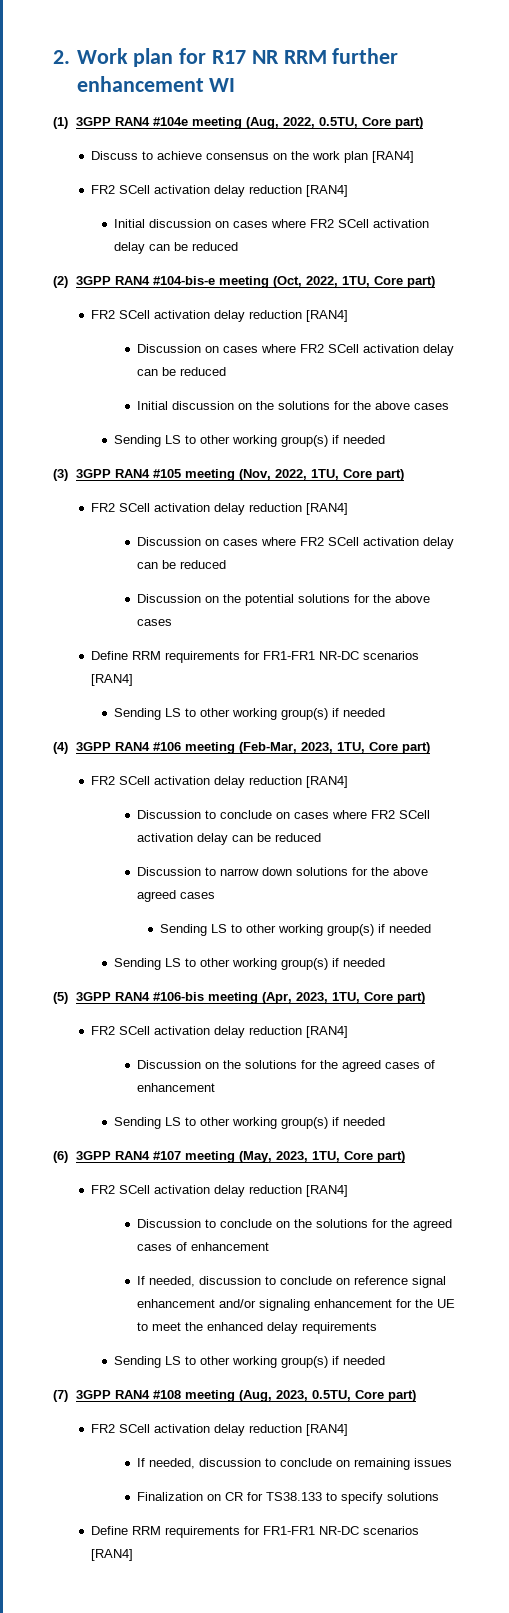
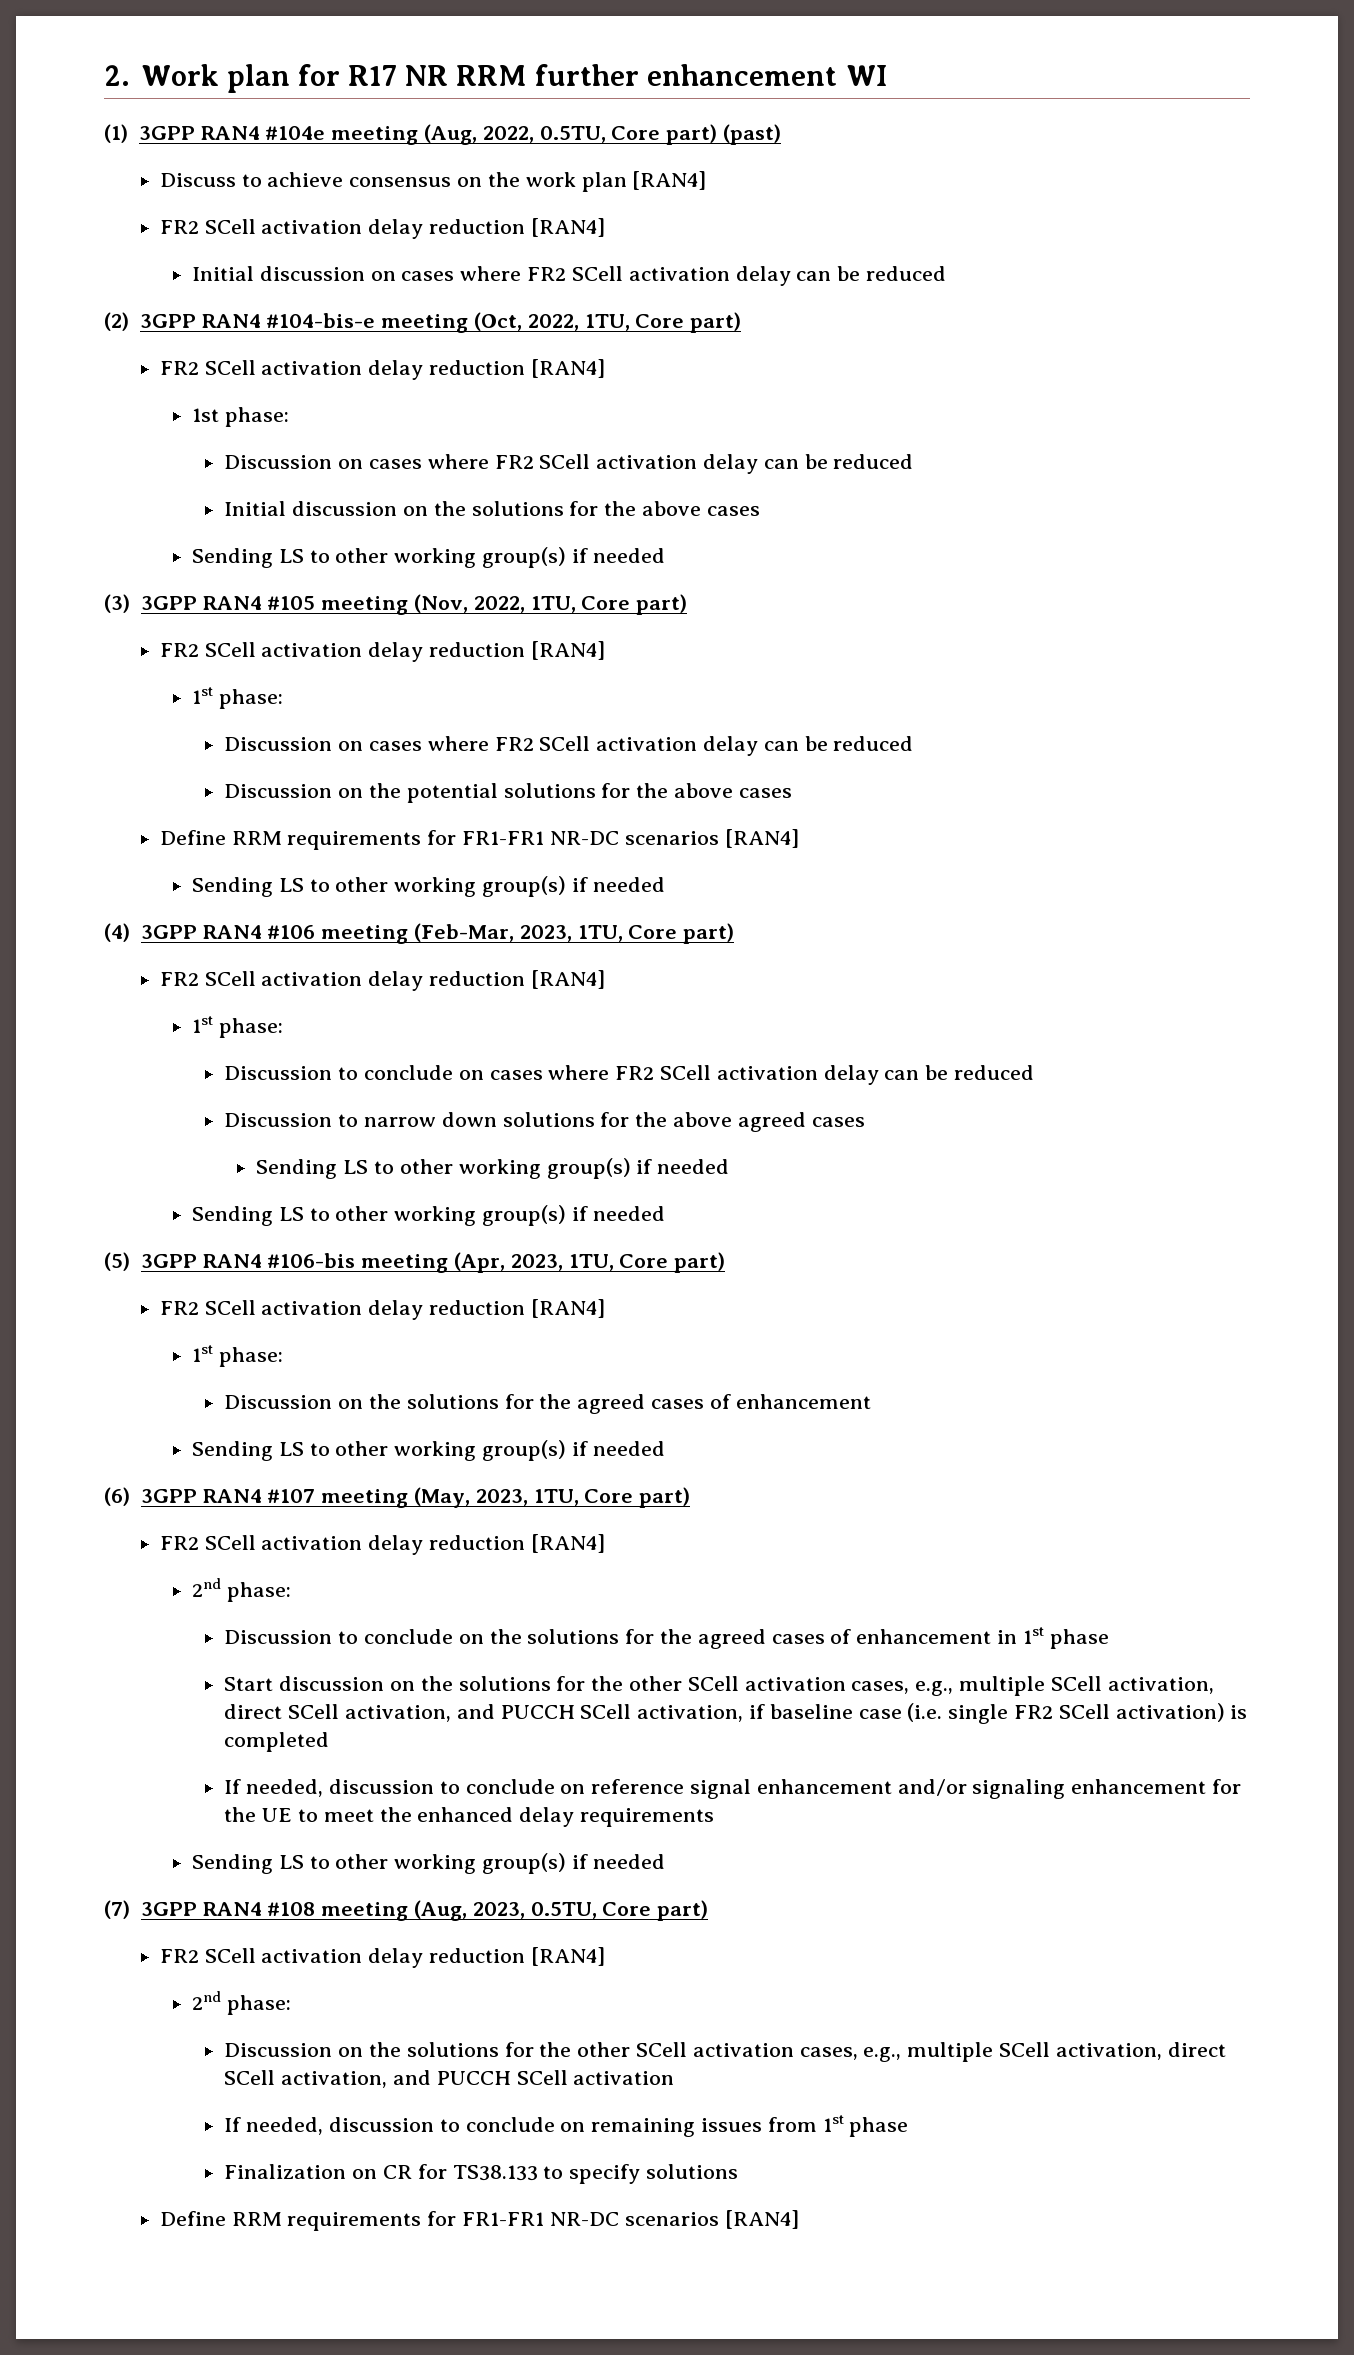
(424, 123) none -> [722,124,781,145] (past)
(348, 316) none -> [192,407,289,427] // 1st phase:
(348, 509) none -> [192,687,283,709] // 1st phase:
(348, 782) none -> [192,1016,283,1038] // 1st phase:
(348, 1032) none -> [192,1345,283,1367] // 1st phase:
(348, 1191) none -> [192,1578,291,1602] // 2nd phase:
(269, 1246) none -> [996,1627,1109,1649] [224,1676,1214,1696] [224,1703,1248,1724] [224,1732,330,1752] in 1st phase // Start discussion on the solutions for the other SCell activation cases, e.g., multiple SCell activation, direct SCell activation, and PUCCH SCell activation, if baseline case (i.e. single FR2 SCell activation) is completed
(348, 1430) none -> [192,1991,291,2015] [224,2042,1226,2062] [224,2070,675,2088] // 2nd phase: // Discussion on the solutions for the other SCell activation cases, e.g., multiple SCell activation, direct SCell activation, and PUCCH SCell activation
(452, 1462) none -> [767,2115,909,2137] from 1st phase

